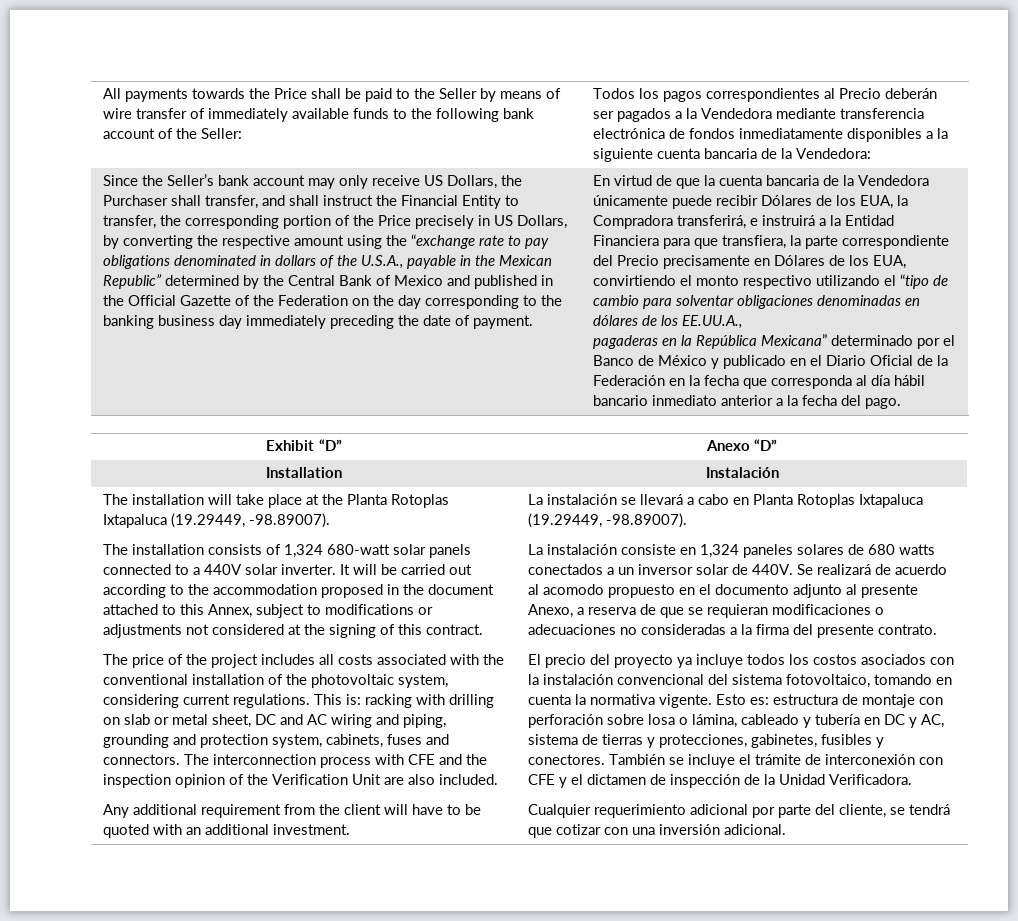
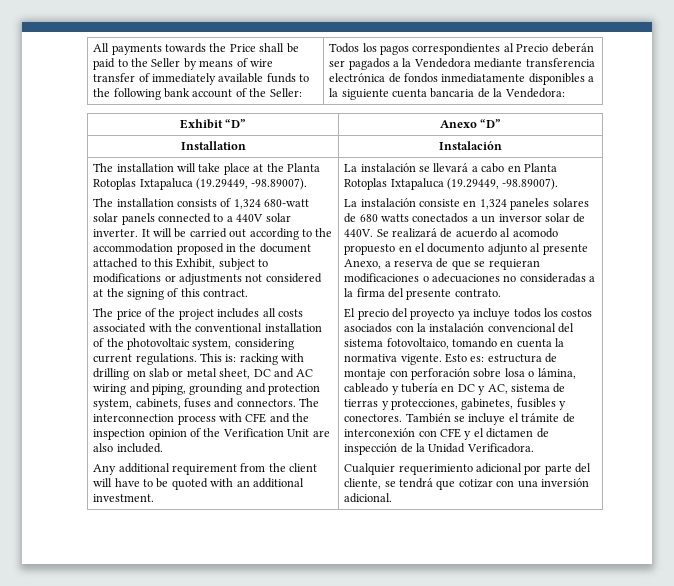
[102,174,523,189] [102,195,520,209] [102,215,568,229] [102,234,550,249] [102,255,553,269] [102,274,554,289] [102,295,563,309] [102,315,534,329] [592,175,930,189] [592,195,909,209] [592,215,894,229] [592,235,949,249] [592,255,907,269] [592,274,949,289] [592,295,920,309] [592,315,742,329] [592,334,956,349] [592,355,949,369] [592,375,926,389] [592,395,902,409] // Since the Seller’s bank account may only receive US Dollars, the Purchaser shall transfer, and shall instruct the Financial Entity to transfer, the corresponding portion of the Price precisely in US Dollars, by converting the respective amount using the “exchange rate to pay obligations denominated in dollars of the U.S.A., payable in the Mexican Republic” determined by the Central Bank of Mexico and published in the Official Gazette of the Federation on the day corresponding to the banking business day immediately preceding the date of payment. | En virtud de que la cuenta bancaria de la Vendedora únicamente puede recibir Dólares de los EUA, la Compradora transferirá, e instruirá a la Entidad Financiera para que transfiera, la parte correspondiente del Precio precisamente en Dólares de los EUA, convirtiendo el monto respectivo utilizando el “tipo de cambio para solventar obligaciones denominadas en dólares de los EE.UU.A., // pagaderas en la República Mexicana” determinado por el Banco de México y publicado en el Diario Oficial de la Federación en la fecha que corresponda al día hábil bancario inmediato anterior a la fecha del pago. -> (565, 93) none
[207,604,252,618] Annex, -> [176,258,216,269] Exhibit,

